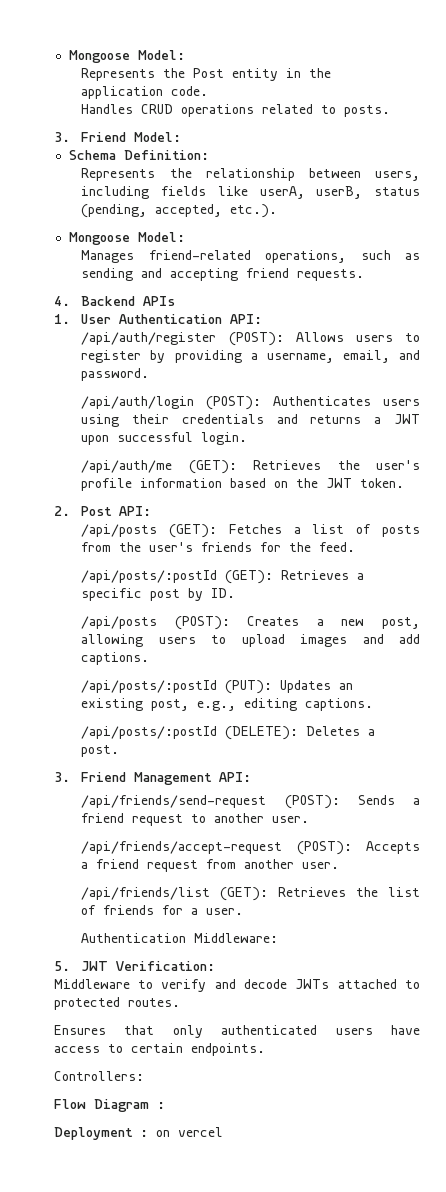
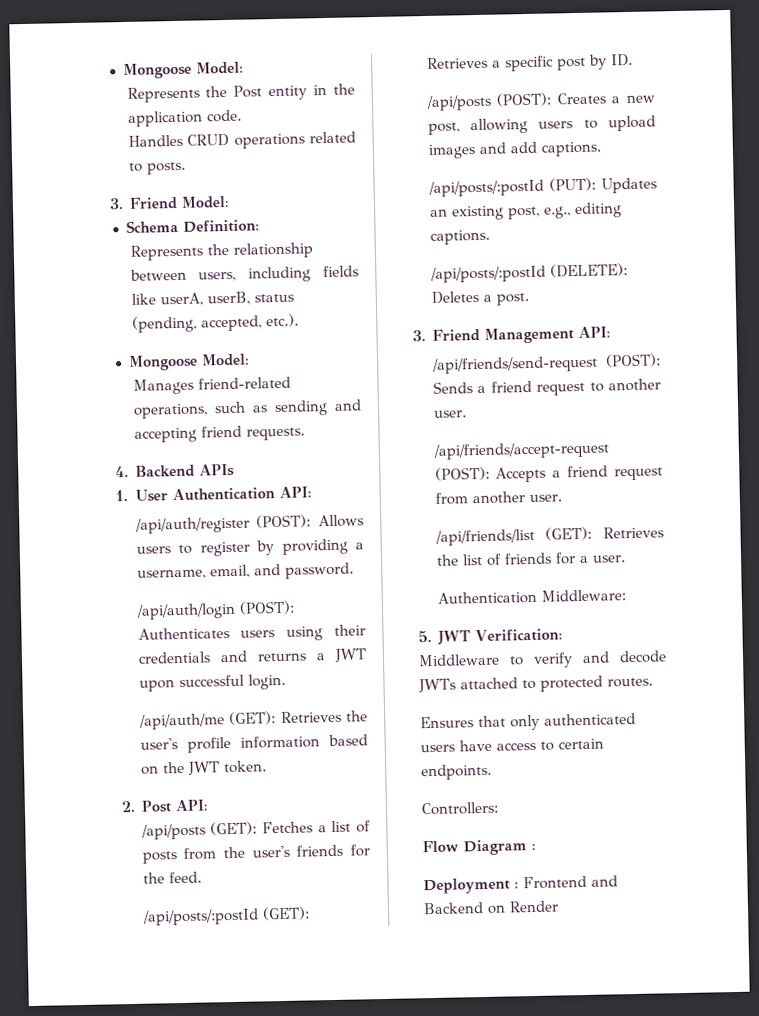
[155,1127,223,1137] on vercel -> [522,875,618,890] [422,900,559,915] Frontend and Backend on Render

